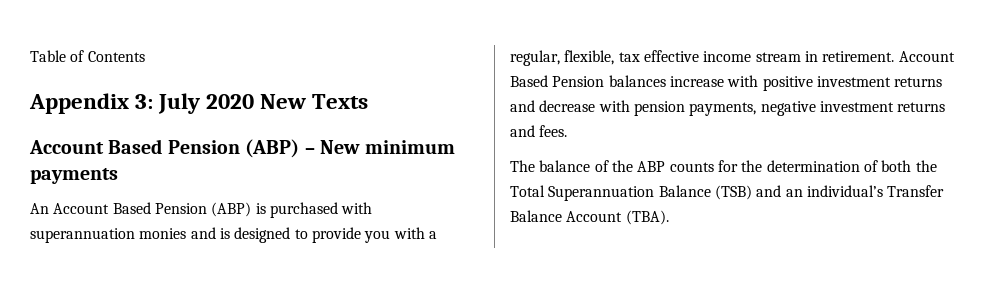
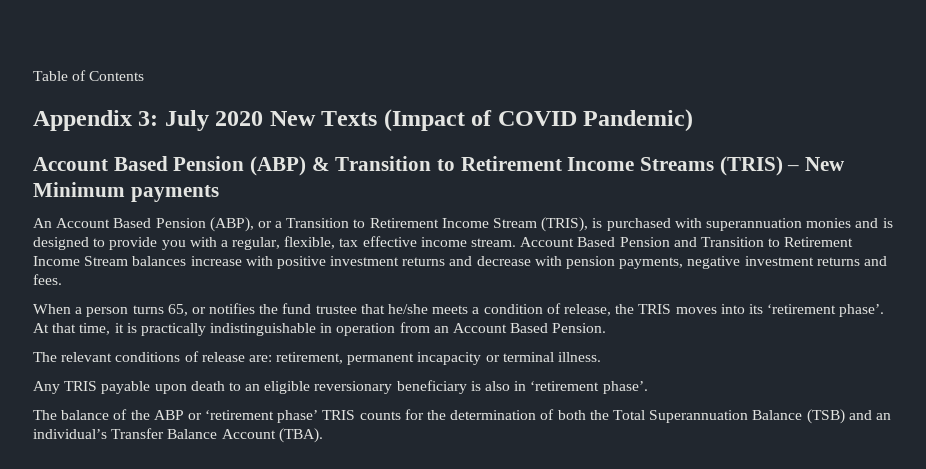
[29,139,300,158] // Account Based Pension (ABP) -> [383,109,694,132] [33,156,783,176] (Impact of COVID Pandemic) // Account Based Pension (ABP) & Transition to Retirement Income Streams (TRIS)
[365,140,456,154] minimum -> [33,182,125,197] Minimum
[211,202,252,217] (ABP) -> [209,217,589,232] (ABP), or a Transition to Retirement Income Stream (TRIS),
[755,51,955,62] [510,75,605,87] stream in retirement. Account Based Pension -> [471,237,854,247] [33,256,129,266] stream. Account Based Pension and Transition to Retirement Income Stream
(568, 131) none -> [33,303,885,317] [33,322,607,336] [33,351,602,365] [33,380,648,394] // When a person turns 65, or notifies the fund trustee that he/she meets a condition of release, the TRIS moves into its ‘retirement phase’. At that time, it is practically indistinguishable in operation from an Account Based Pension. // The relevant conditions of release are: retirement, permanent incapacity or terminal illness. // Any TRIS payable upon death to an eligible reversionary beneficiary is also in ‘retirement phase’.
(666, 166) none -> [187,410,356,423] or ‘retirement phase’ TRIS

